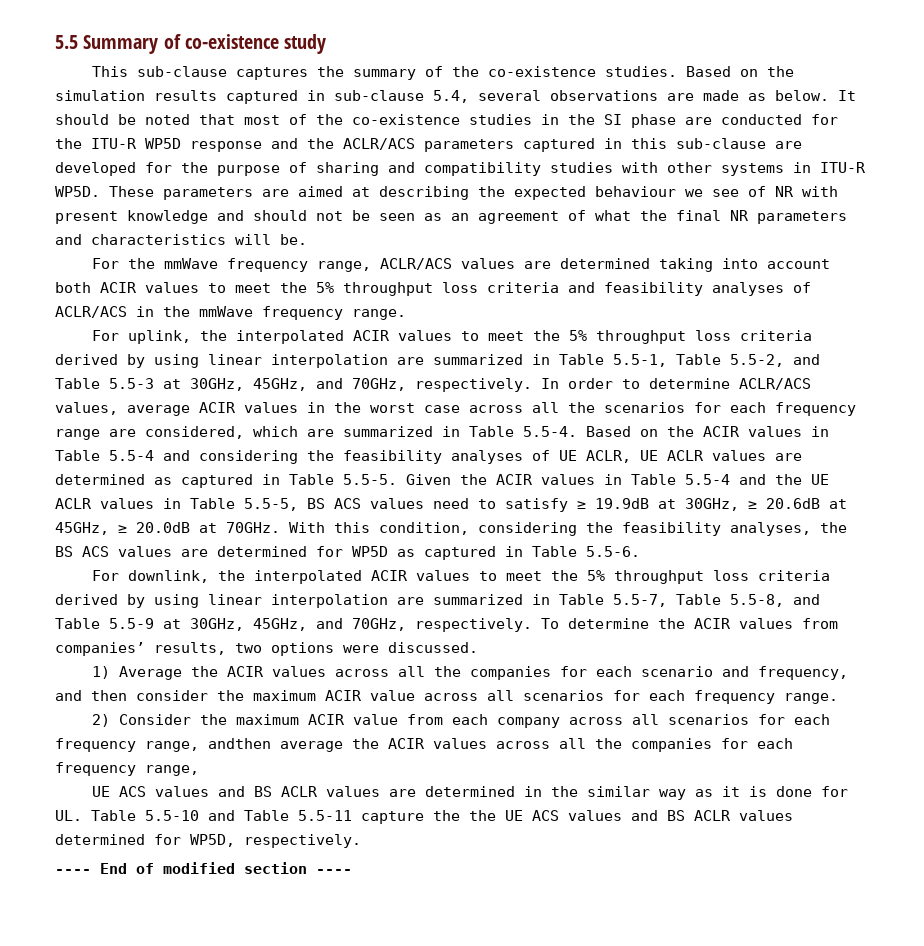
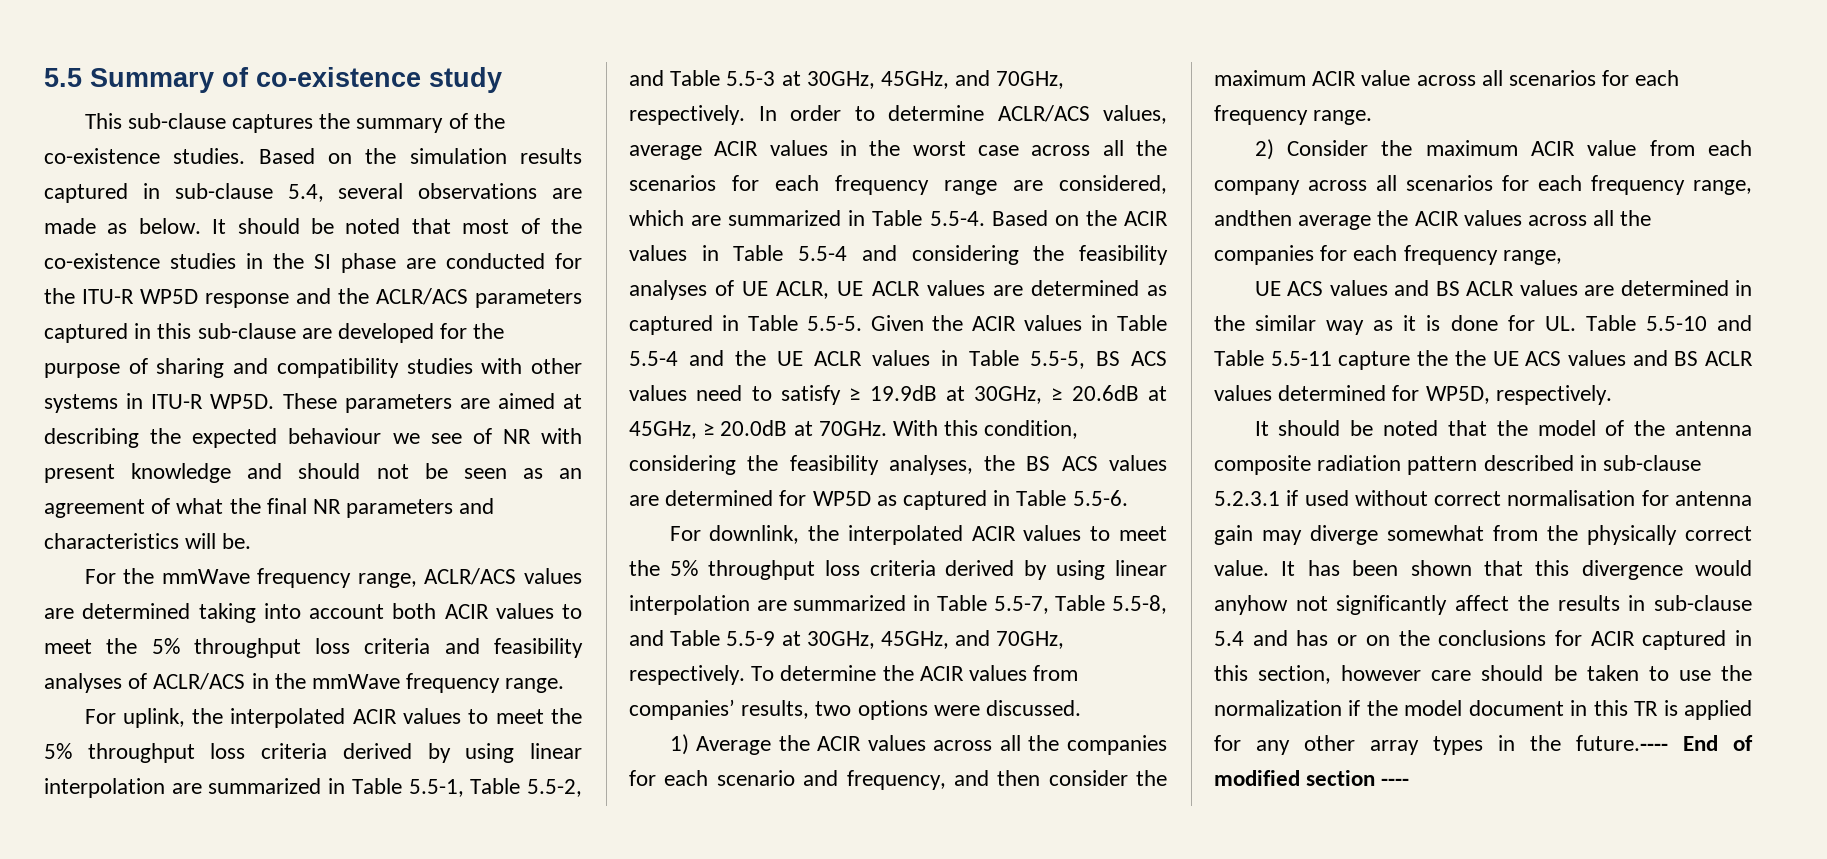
[55,869,91,874] ---- -> [1254,420,1752,436] [1214,455,1702,475] [1214,490,1752,506] [1214,525,1752,545] [1214,560,1752,580] [1214,595,1752,615] [1214,630,1752,650] [1214,665,1752,684] [1214,700,1752,720] [1214,735,1668,755] It should be noted that the model of the antenna composite radiation pattern described in sub-clause 5.2.3.1 if used without correct normalisation for antenna gain may diverge somewhat from the physically correct value. It has been shown that this divergence would anyhow not significantly affect the results in sub-clause 5.4 and has or on the conclusions for ACIR captured in this section, however care should be taken to use the normalization if the model document in this TR is applied for any other array types in the future.----

